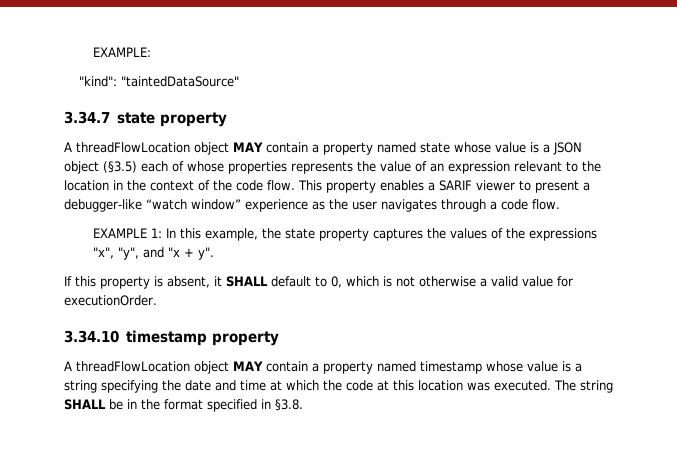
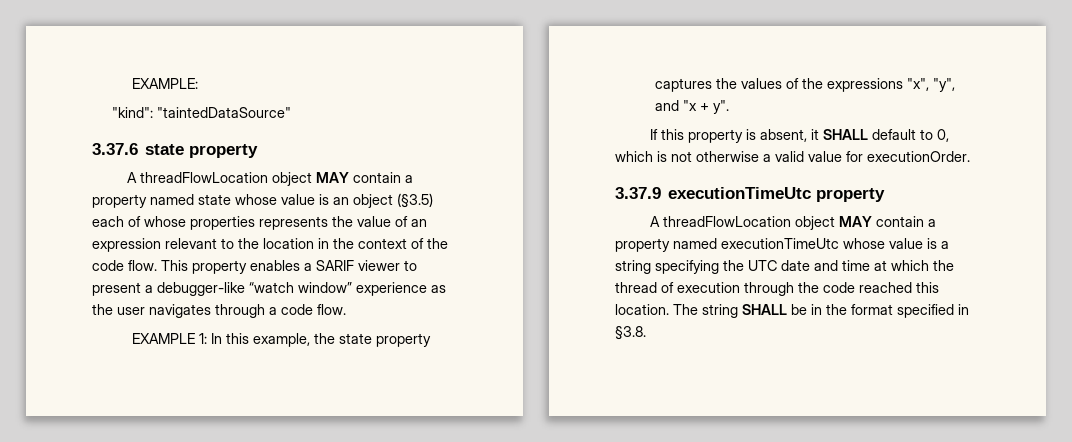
[64,111,110,124] 3.34.7 -> [92,143,138,155] 3.37.6
[542,142,582,155] a JSON -> [333,197,349,205] an
[64,330,279,346] [64,361,482,374] 3.34.10 timestamp property // A threadFlowLocation object MAY contain a property named timestamp -> [615,187,886,202] [650,216,937,230] [615,238,839,252] 3.37.9 executionTimeUtc property // A threadFlowLocation object MAY contain a property named executionTimeUtc
(181, 385) none -> [748,260,777,271] UTC
[346,380,551,391] code at this location was executed. -> [615,282,939,296] [615,304,669,315] thread of execution through the code reached this location.

